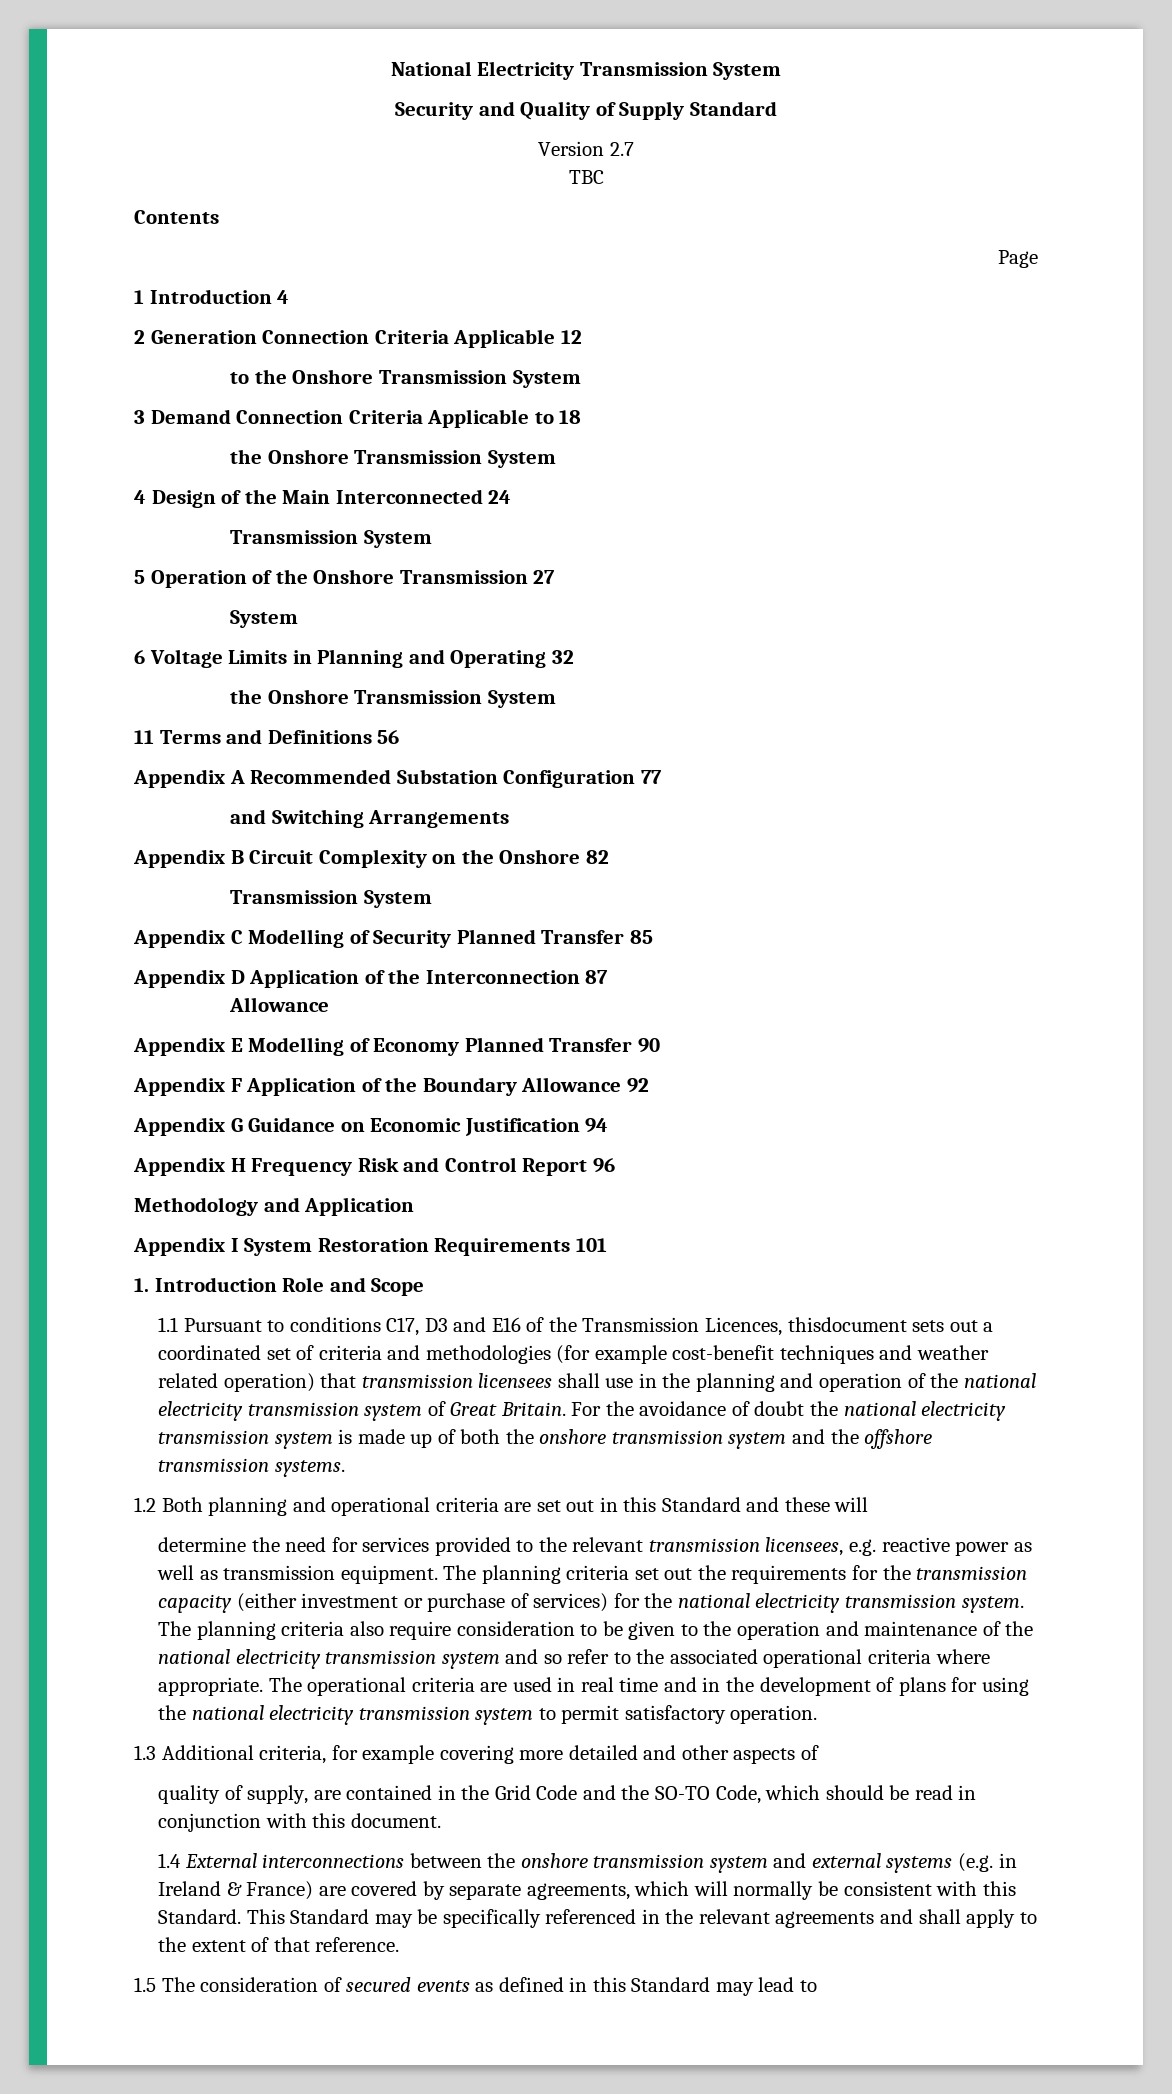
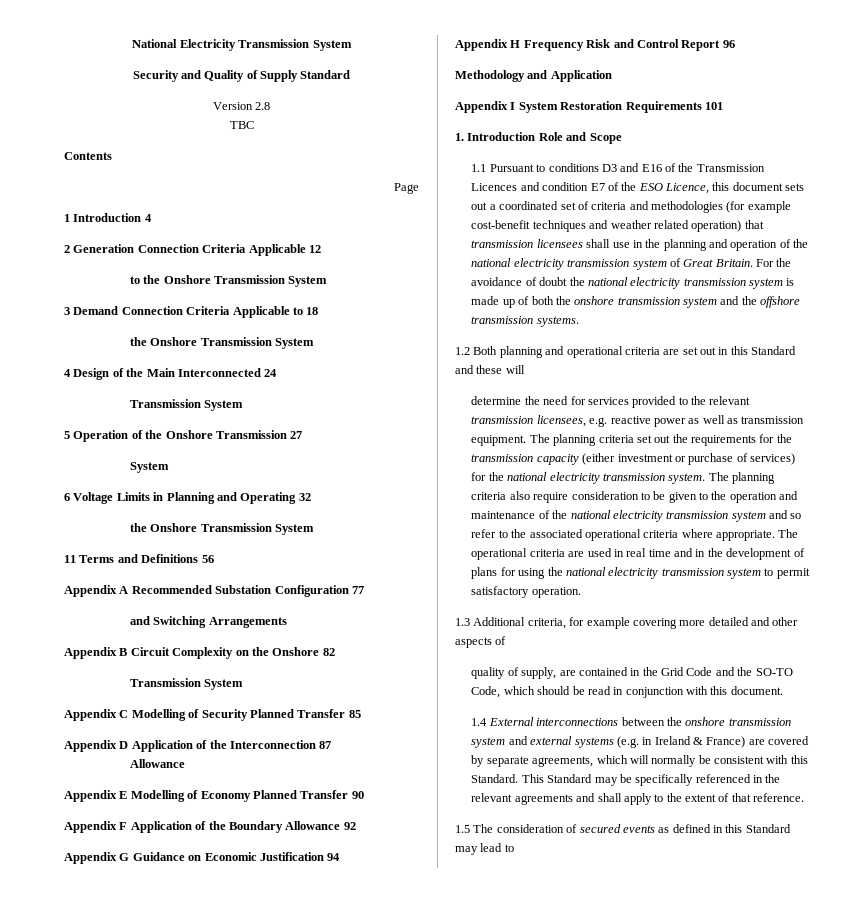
[609,142,634,156] 2.7 -> [255,102,271,110] 2.8
[386,1317,420,1336] C17, -> (599, 167) none
[704,1317,907,1336] Licences, thisdocument -> [471,182,783,194] Licences and condition E7 of the ESO Licence, this document

